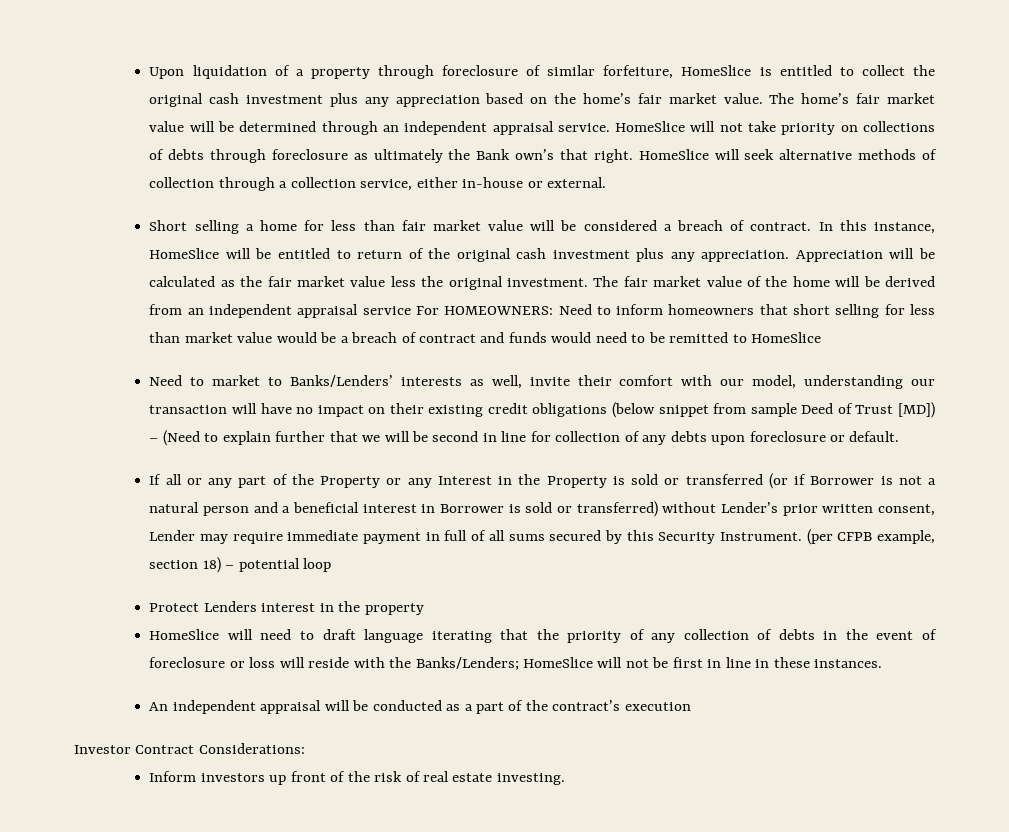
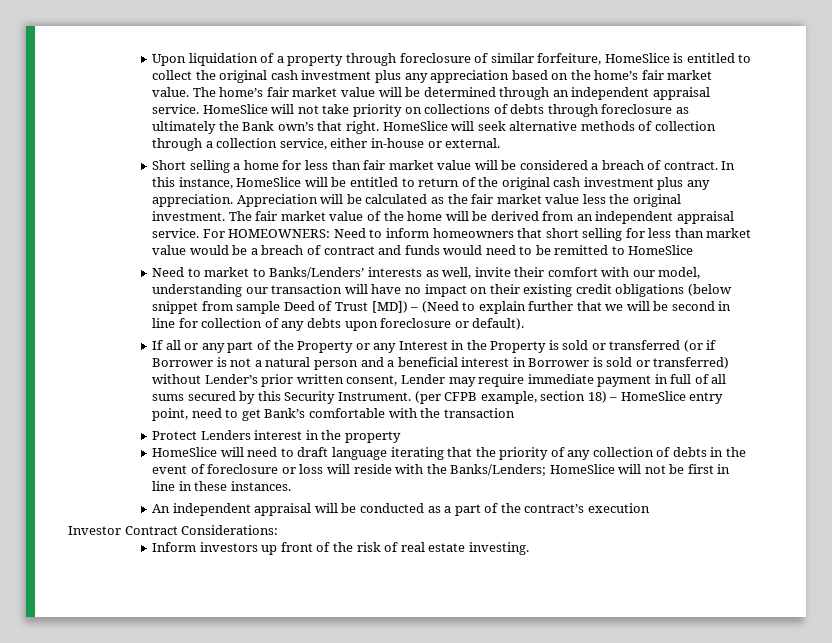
[362,306,411,315] service -> [152,228,200,238] service.
[849,431,900,442] default. -> [472,318,525,330] default).
[238,558,332,572] potential loop -> [620,391,724,404] [152,408,515,421] HomeSlice entry point, need to get Bank’s comfortable with the transaction

